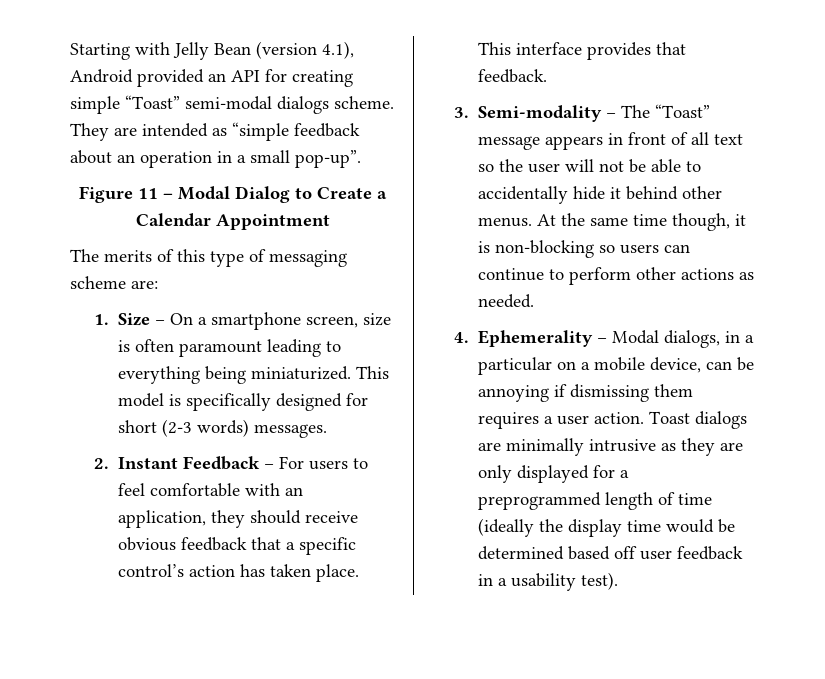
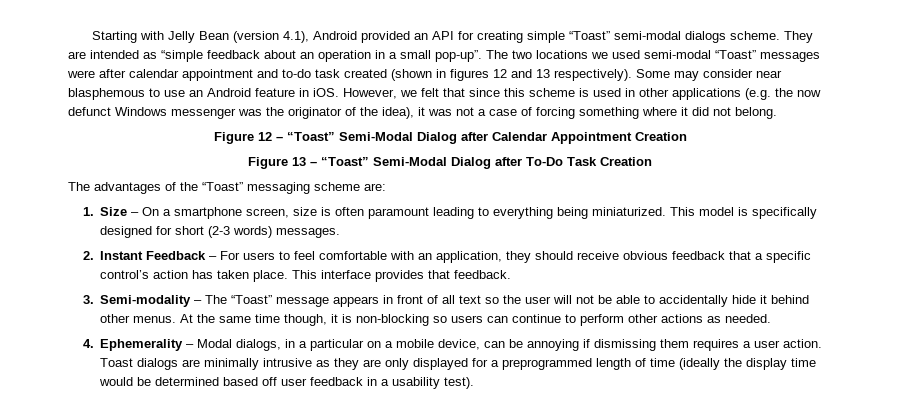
[79,186,387,203] [135,213,330,230] [70,249,266,267] // Figure 11 – Modal Dialog to Create a Calendar Appointment // The merits of this type of -> [486,50,820,62] [67,69,782,81] [68,88,821,100] [68,107,777,119] [213,132,687,144] [248,157,652,169] [68,182,243,194] The two locations we used semi-modal “Toast” messages were after calendar appointment and to-do task created (shown in figures 12 and 13 respectively). Some may consider near blasphemous to use an Android feature in iOS. However, we felt that since this scheme is used in other applications (e.g. the now defunct Windows messenger was the originator of the idea), it was not a case of forcing something where it did not belong. // Figure 12 – “Toast” Semi-Modal Dialog after Calendar Appointment Creation // Figure 13 – “Toast” Semi-Modal Dialog after To-Do Task Creation // The advantages of the “Toast”

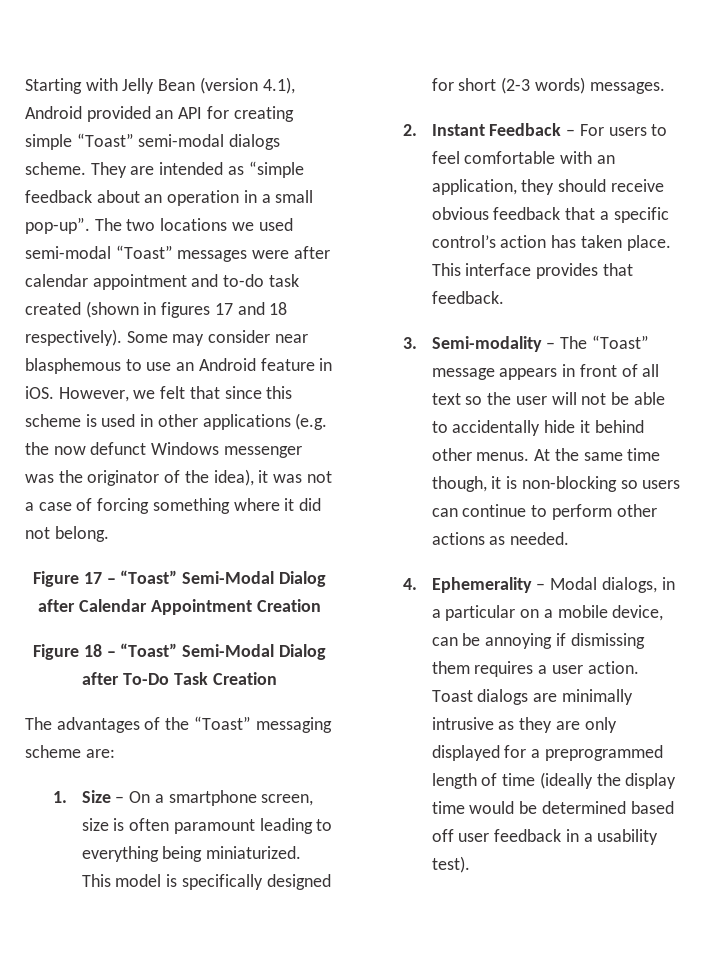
[493,69,550,78] 12 and 13 -> [214,302,288,315] 17 and 18
[257,132,272,141] 12 -> [83,572,102,584] 17
[292,157,306,166] 13 -> [83,644,102,657] 18

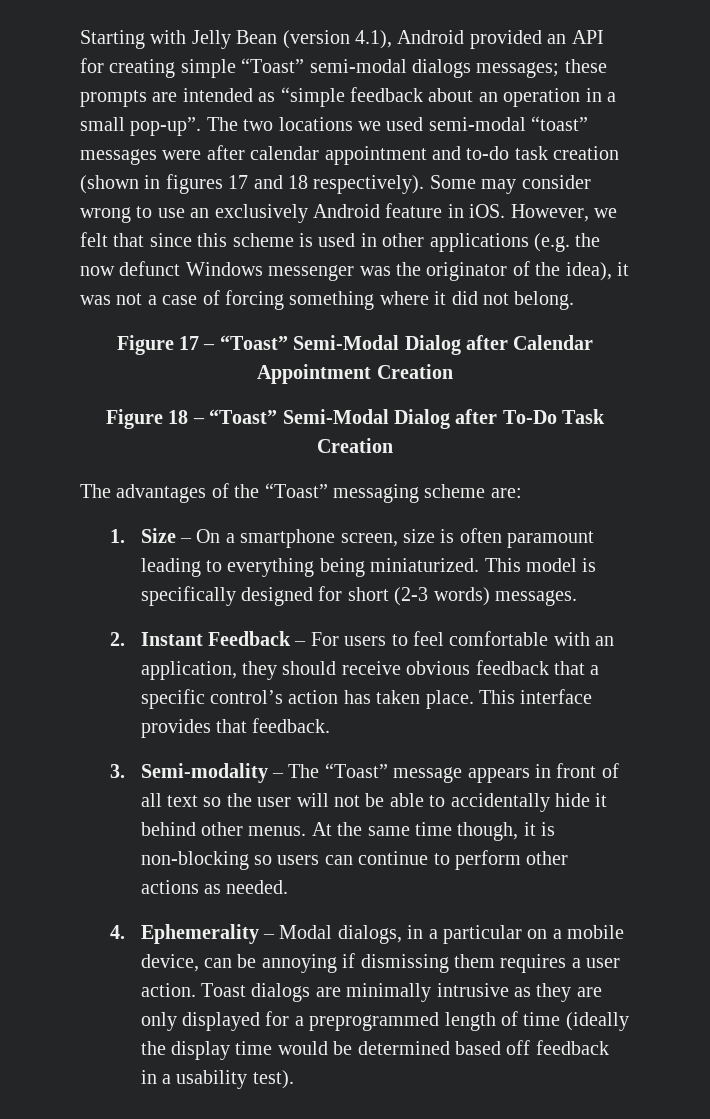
[25,162,127,178] scheme. They -> [476,59,607,78] [80,90,147,107] messages; these prompts
[115,245,173,259] “Toast” -> [531,116,589,131] “toast”
[25,302,81,315] created -> [553,146,620,160] creation
[274,334,308,343] [25,358,121,374] near blasphemous -> [80,207,131,223] wrong
(195, 366) none -> [214,204,308,223] exclusively
[458,833,490,842] user -> (531, 1047) none

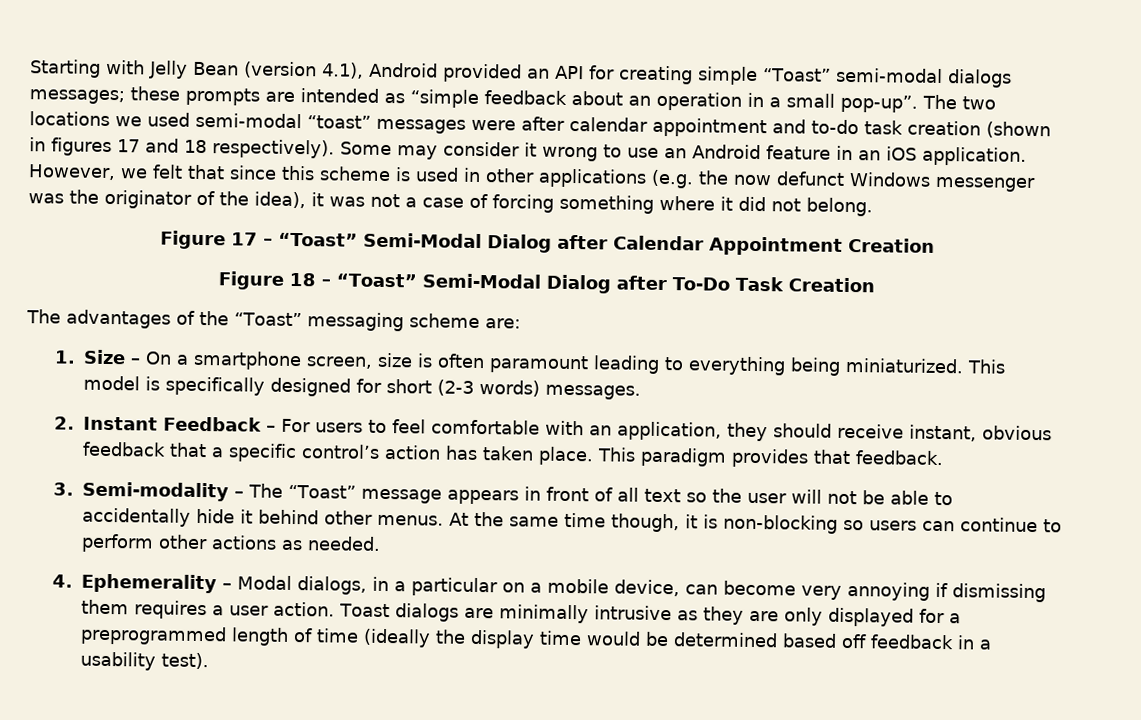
(591, 182) none -> [524,142,537,157] it
[214,204,308,223] exclusively -> (687, 153) none
[469,204,506,218] iOS. -> [858,146,1027,166] an iOS application.
(401, 668) none -> [908,424,977,442] instant,
[520,689,593,704] interface -> [639,447,727,467] paradigm
[237,954,257,968] be -> [722,580,842,600] become very

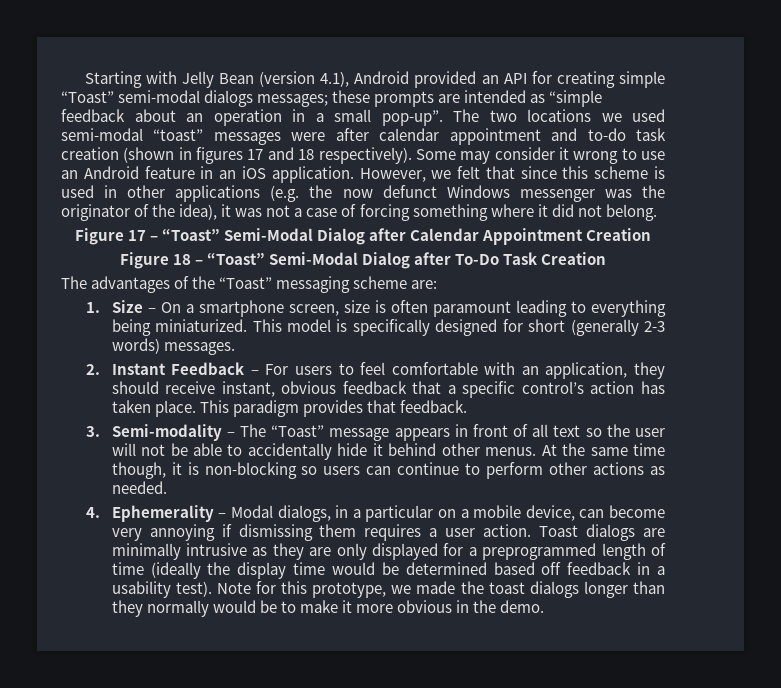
[436,379,474,396] (2-3 -> [570,319,666,336] (generally 2-3
(209, 661) none -> [216,581,665,598] [111,600,545,617] Note for this prototype, we made the toast dialogs longer than they normally would be to make it more obvious in the demo.

